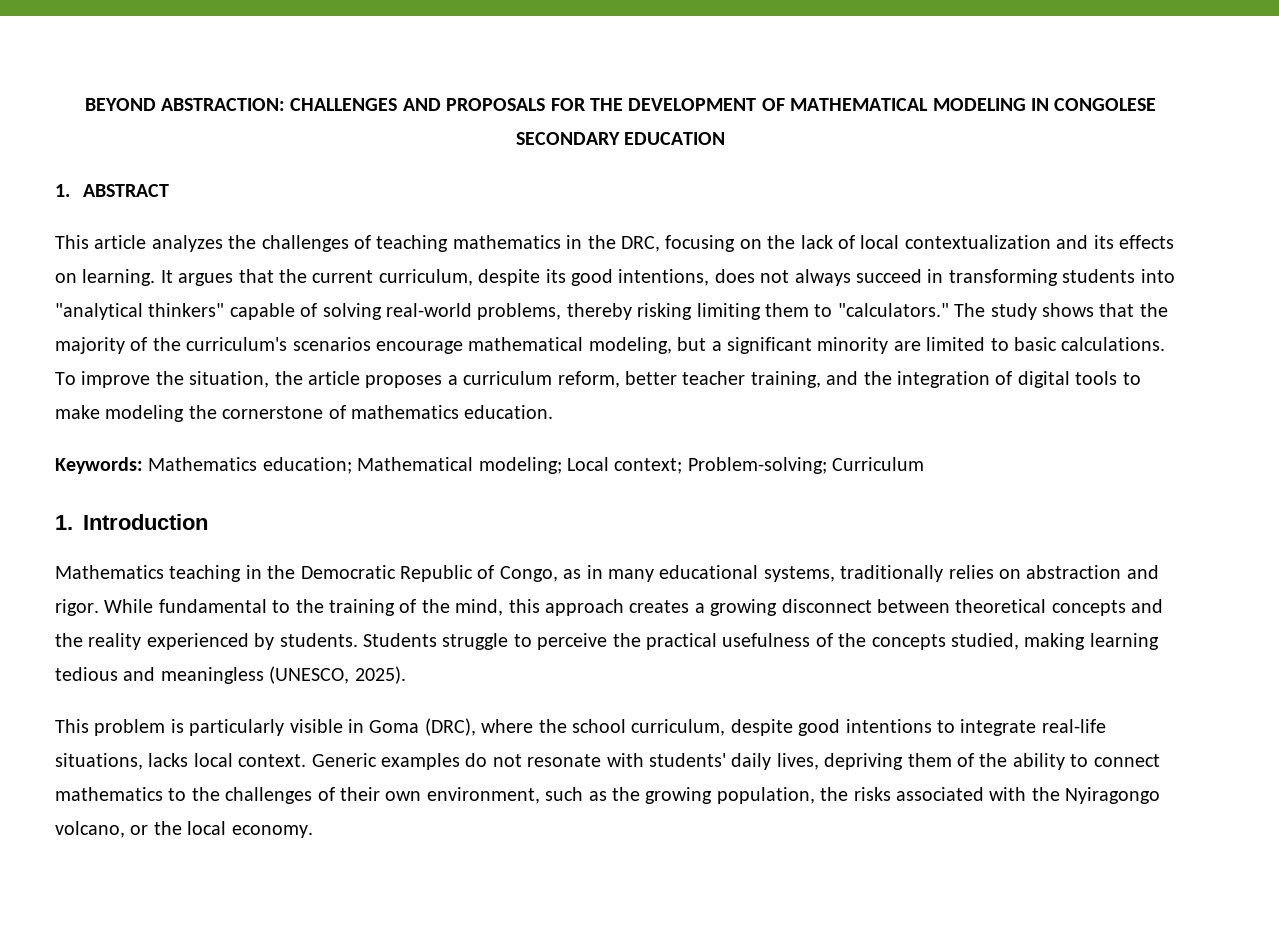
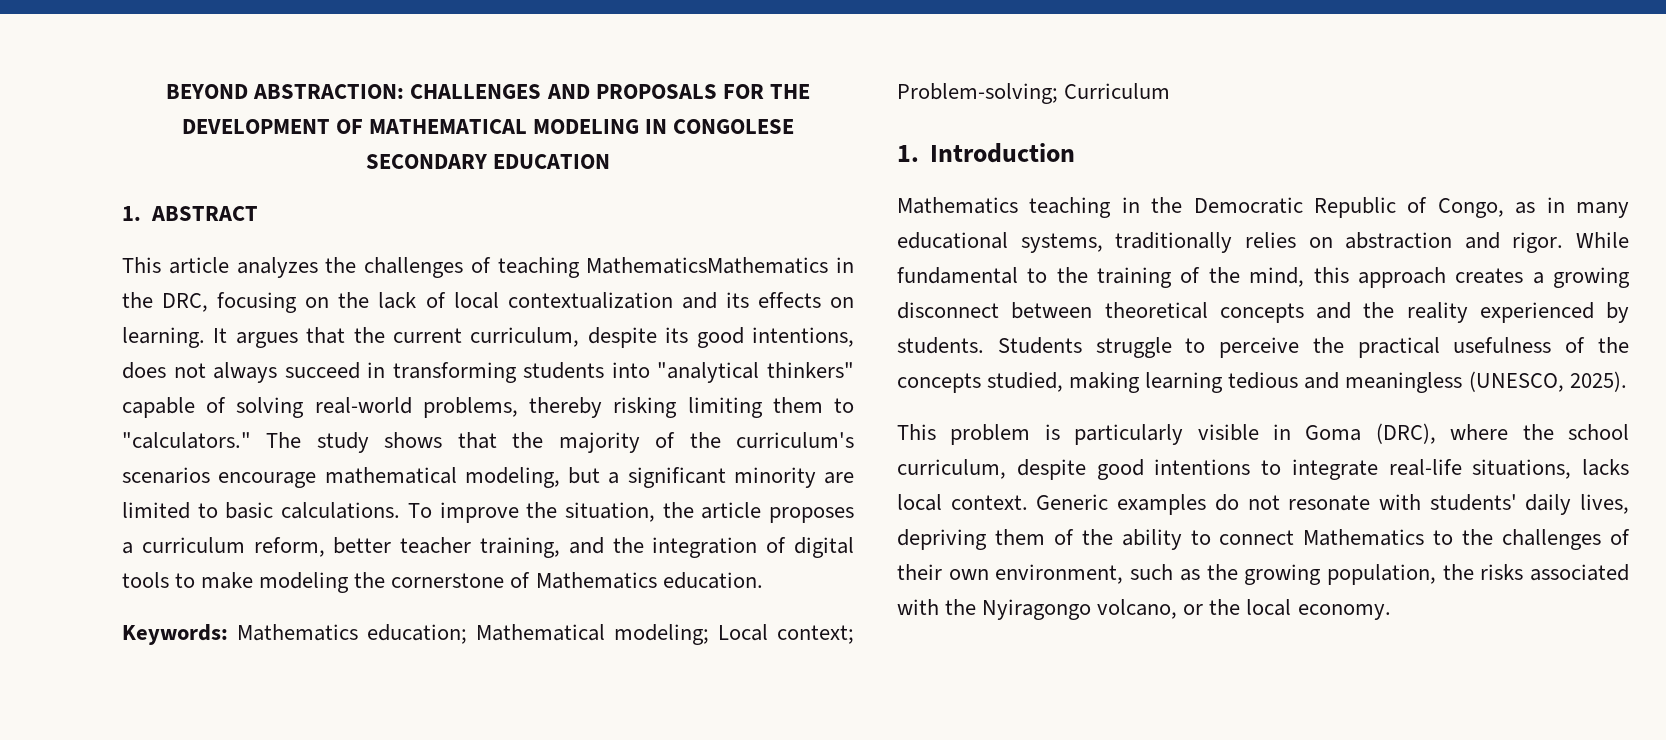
[452,235,561,249] mathematics -> [586,257,829,274] MathematicsMathematics
[351,405,459,419] mathematics -> [535,572,657,589] Mathematics
[55,787,163,801] mathematics -> [1303,529,1425,546] Mathematics

